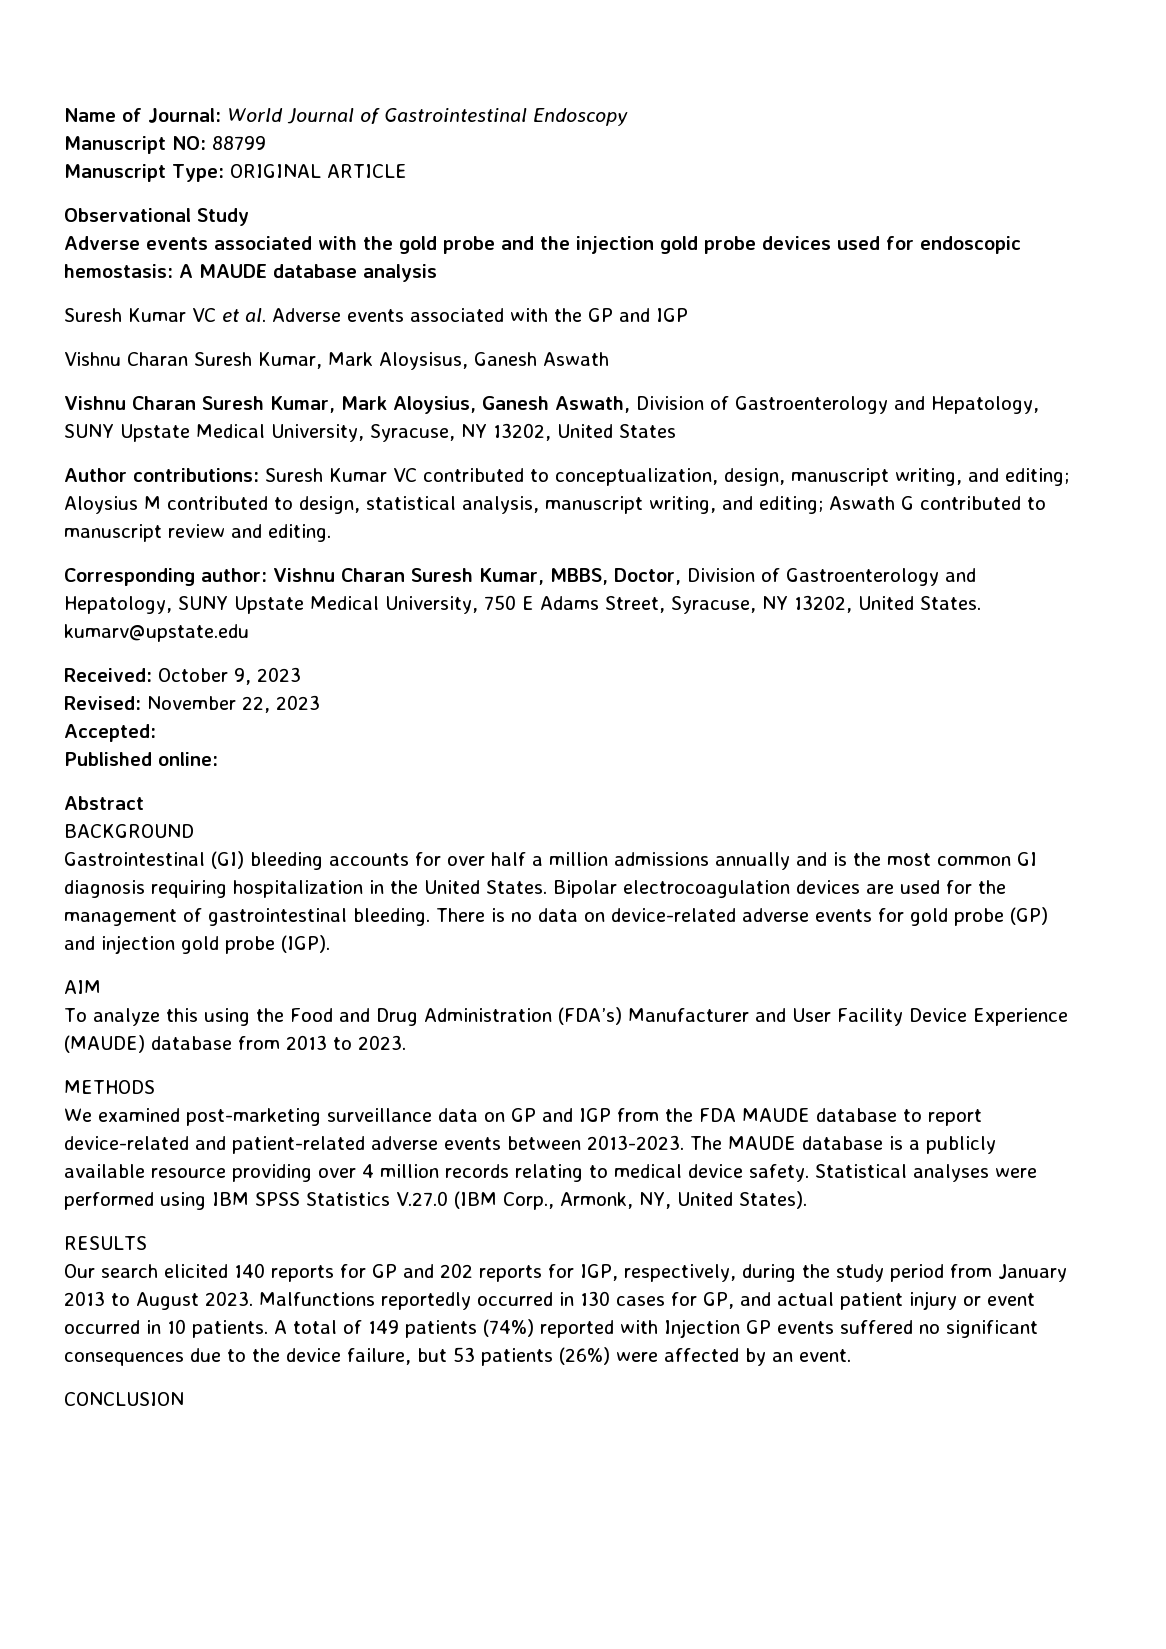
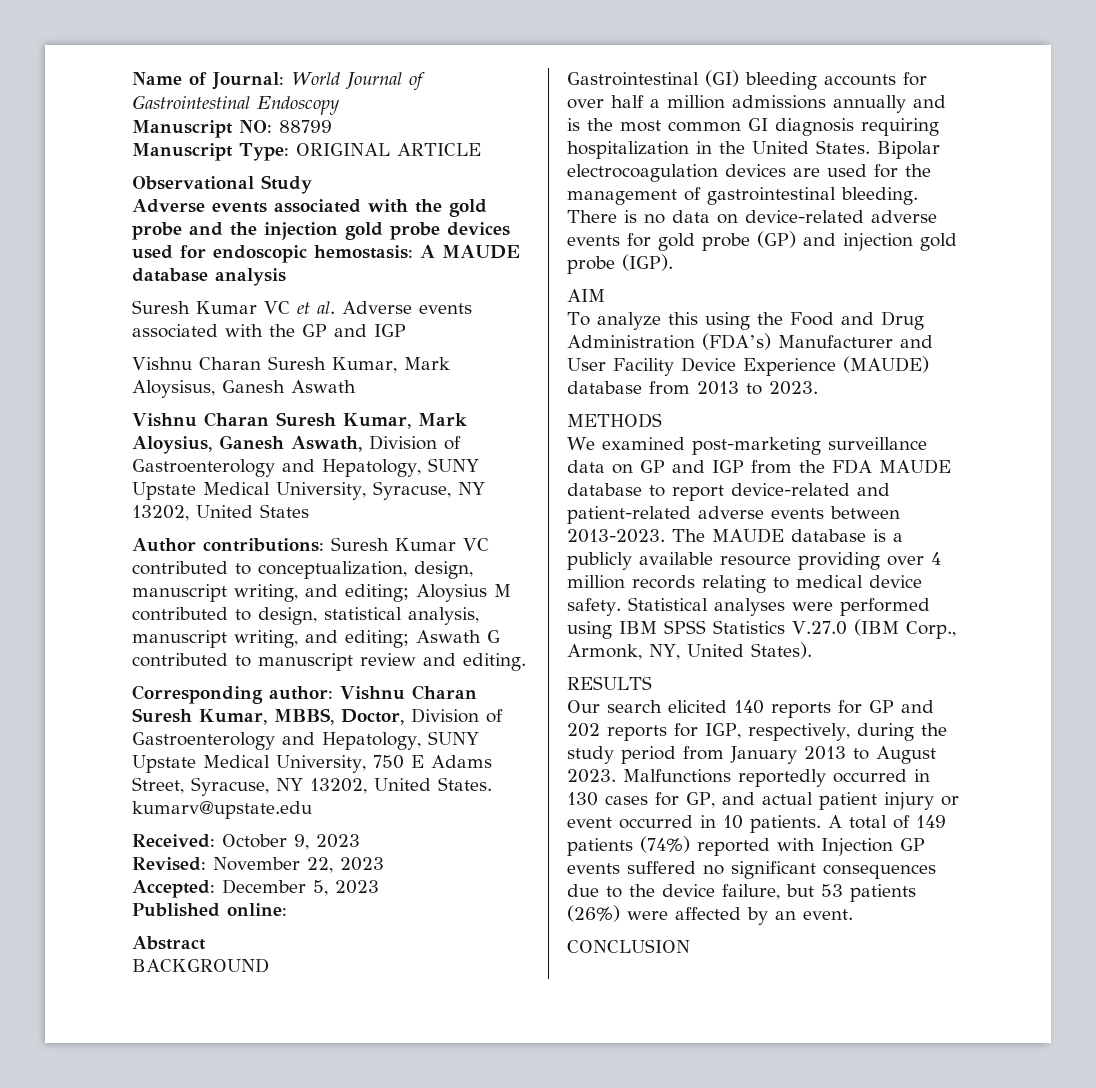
(156, 733) none -> [222,879,379,896] December 5, 2023

